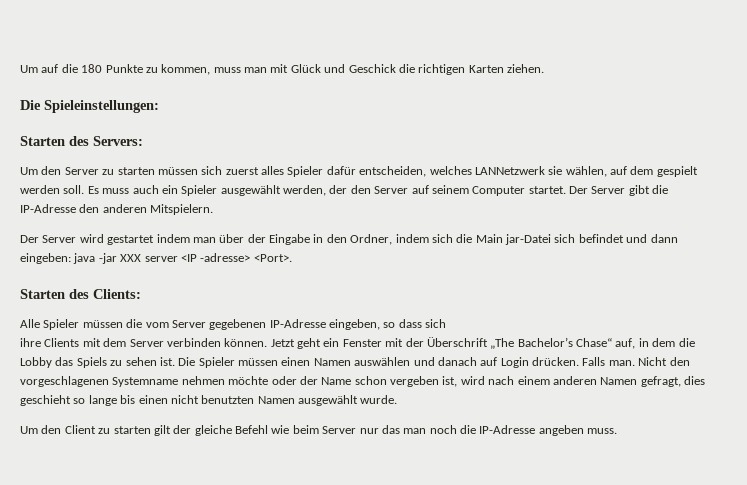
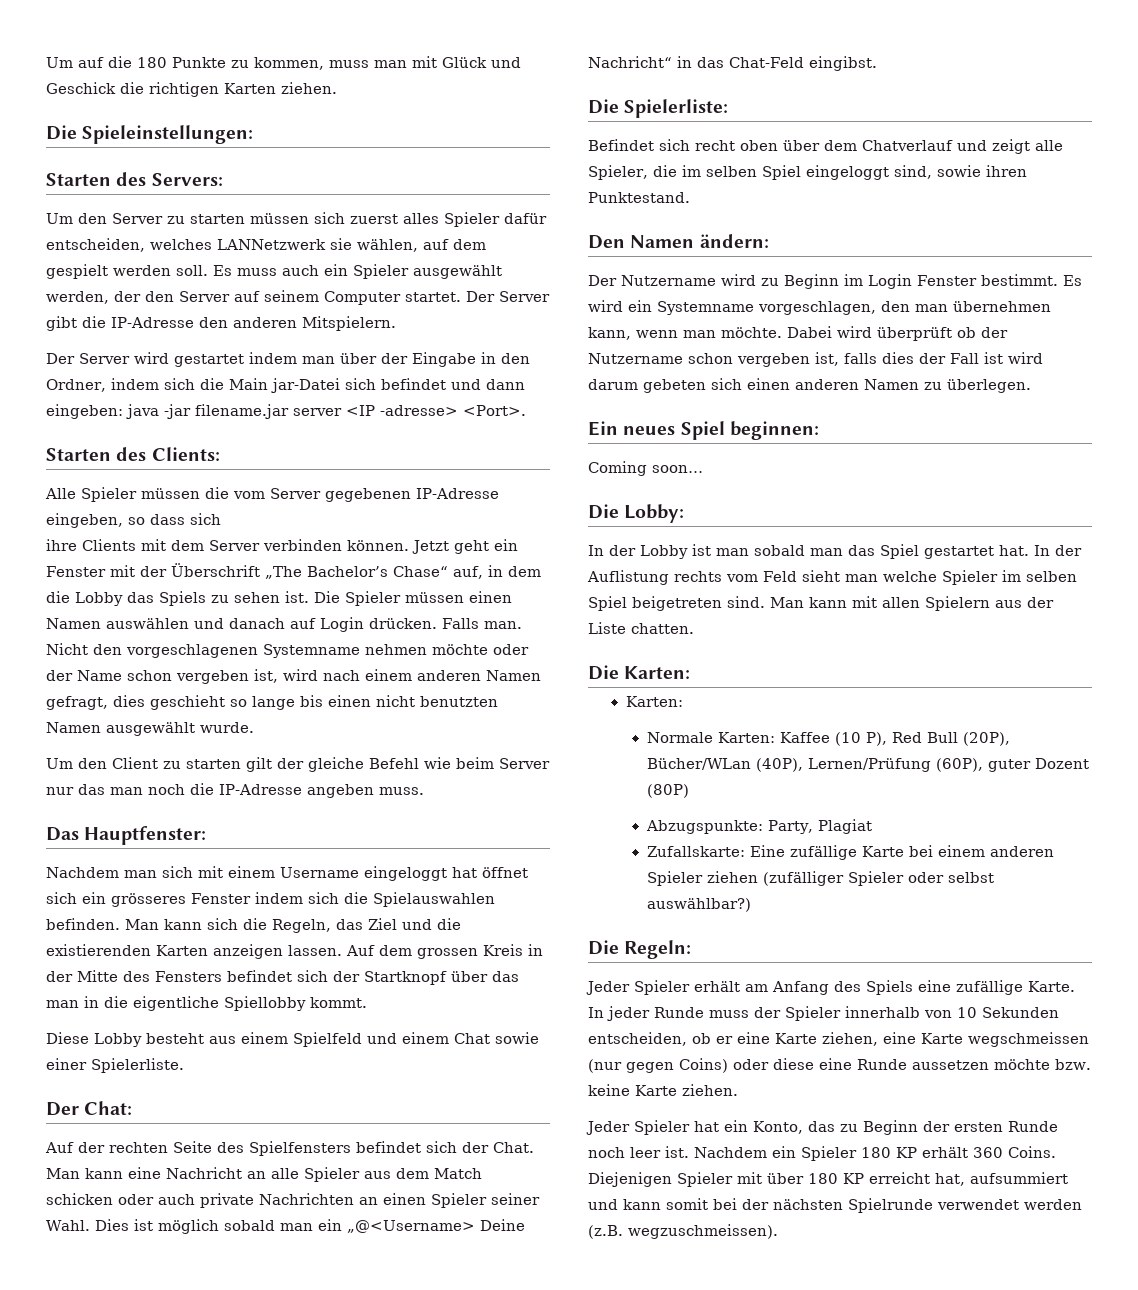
[120,254,142,262] XXX -> [195,404,289,419] filename.jar
(618, 431) none -> [46,826,207,845] [46,866,528,881] [46,892,495,907] [46,918,461,933] [46,944,543,959] [46,970,519,985] [46,996,367,1011] [46,1032,539,1047] [46,1058,184,1073] [46,1101,133,1116] [45,1141,534,1156] [46,1167,482,1182] [46,1193,540,1208] [46,1219,525,1234] [588,56,877,71] [588,99,729,118] [588,139,1063,154] [588,165,1027,180] [588,192,690,203] [588,234,769,249] [588,274,1082,289] [588,300,1051,315] [588,326,1008,341] [588,352,1043,367] [588,378,1031,393] [588,421,819,440] [588,461,703,476] [588,504,685,523] [588,544,1082,559] [587,570,1077,585] [588,596,1054,611] [588,622,694,634] [588,665,691,680] [625,696,683,707] [646,732,1010,746] [646,758,1089,772] [646,784,689,798] [645,819,872,834] [646,845,1054,860] [646,871,994,886] [646,898,751,912] [588,940,692,959] [586,980,1075,995] [588,1006,1059,1021] [588,1032,1089,1047] [588,1058,1091,1073] [588,1084,738,1096] [586,1120,1058,1135] [588,1146,1056,1161] [588,1172,1068,1187] [588,1198,1082,1213] [588,1224,778,1239] // Das Hauptfenster: // Nachdem man sich mit einem Username eingeloggt hat öffnet sich ein grösseres Fenster indem sich die Spielauswahlen befinden. Man kann sich die Regeln, das Ziel und die existierenden Karten anzeigen lassen. Auf dem grossen Kreis in der Mitte des Fensters befindet sich der Startknopf über das man in die eigentliche Spiellobby kommt. // Diese Lobby besteht aus einem Spielfeld und einem Chat sowie einer Spielerliste. // Der Chat: // Auf der rechten Seite des Spielfensters befindet sich der Chat. Man kann eine Nachricht an alle Spieler aus dem Match schicken oder auch private Nachrichten an einen Spieler seiner Wahl. Dies ist möglich sobald man ein „@<Username> Deine Nachricht“ in das Chat-Feld eingibst. // Die Spielerliste: // Befindet sich recht oben über dem Chatverlauf und zeigt alle Spieler, die im selben Spiel eingeloggt sind, sowie ihren Punktestand. // Den Namen ändern: // Der Nutzername wird zu Beginn im Login Fenster bestimmt. Es wird ein Systemname vorgeschlagen, den man übernehmen kann, wenn man möchte. Dabei wird überprüft ob der Nutzername schon vergeben ist, falls dies der Fall ist wird darum gebeten sich einen anderen Namen zu überlegen. // Ein neues Spiel beginnen: // Coming soon… // Die Lobby: // In der Lobby ist man sobald man das Spiel gestartet hat. In der Auflistung rechts vom Feld sieht man welche Spieler im selben Spiel beigetreten sind. Man kann mit allen Spielern aus der Liste chatten. // Die Karten: // Karten: // Normale Karten: Kaffee (10 P), Red Bull (20P), Bücher/WLan (40P), Lernen/Prüfung (60P), guter Dozent (80P) // Abzugspunkte: Party, Plagiat // Zufallskarte: Eine zufällige Karte bei einem anderen Spieler ziehen (zufälliger Spieler oder selbst auswählbar?) // Die Regeln: // Jeder Spieler erhält am Anfang des Spiels eine zufällige Karte. In jeder Runde muss der Spieler innerhalb von 10 Sekunden entscheiden, ob er eine Karte ziehen, eine Karte wegschmeissen (nur gegen Coins) oder diese eine Runde aussetzen möchte bzw. keine Karte ziehen. // Jeder Spieler hat ein Konto, das zu Beginn der ersten Runde noch leer ist. Nachdem ein Spieler 180 KP erhält 360 Coins. Diejenigen Spieler mit über 180 KP erreicht hat, aufsummiert und kann somit bei der nächsten Spielrunde verwendet werden (z.B. wegzuschmeissen).

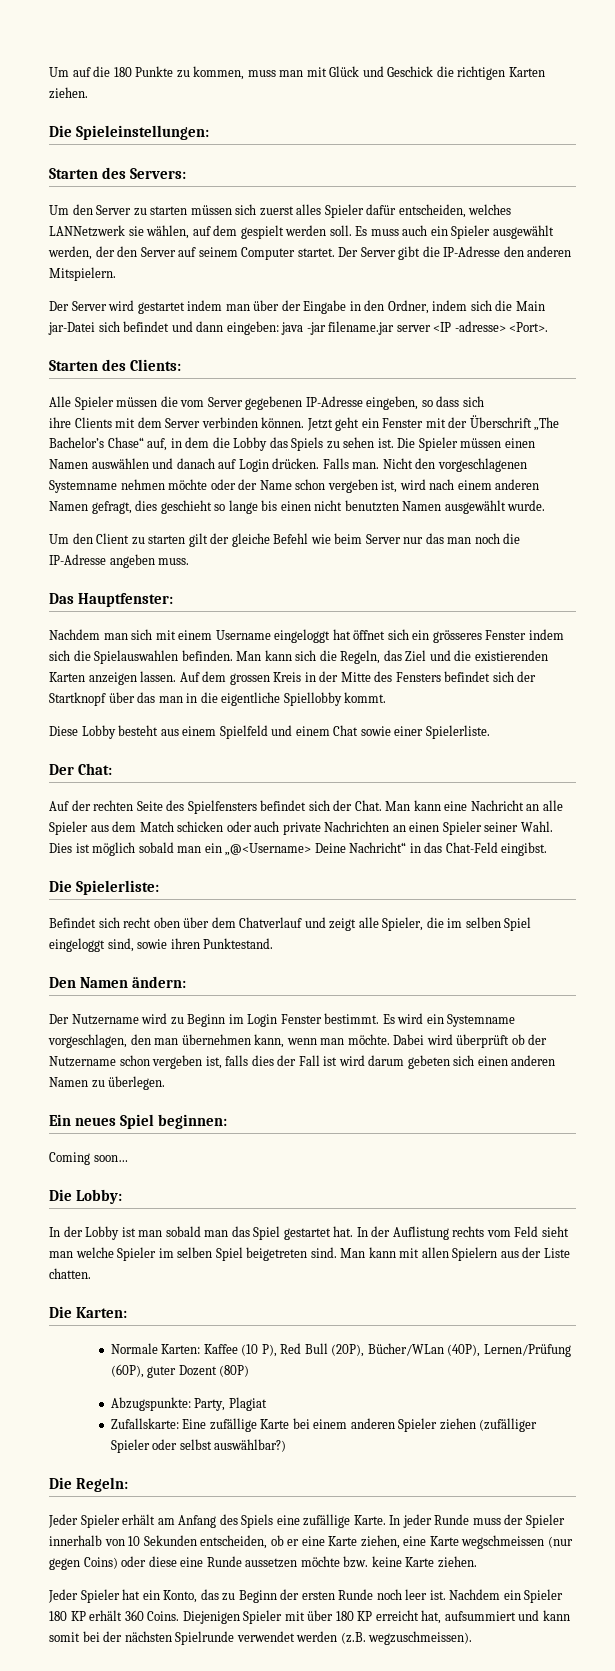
[625,696,683,707] // Karten: -> (128, 1312) none

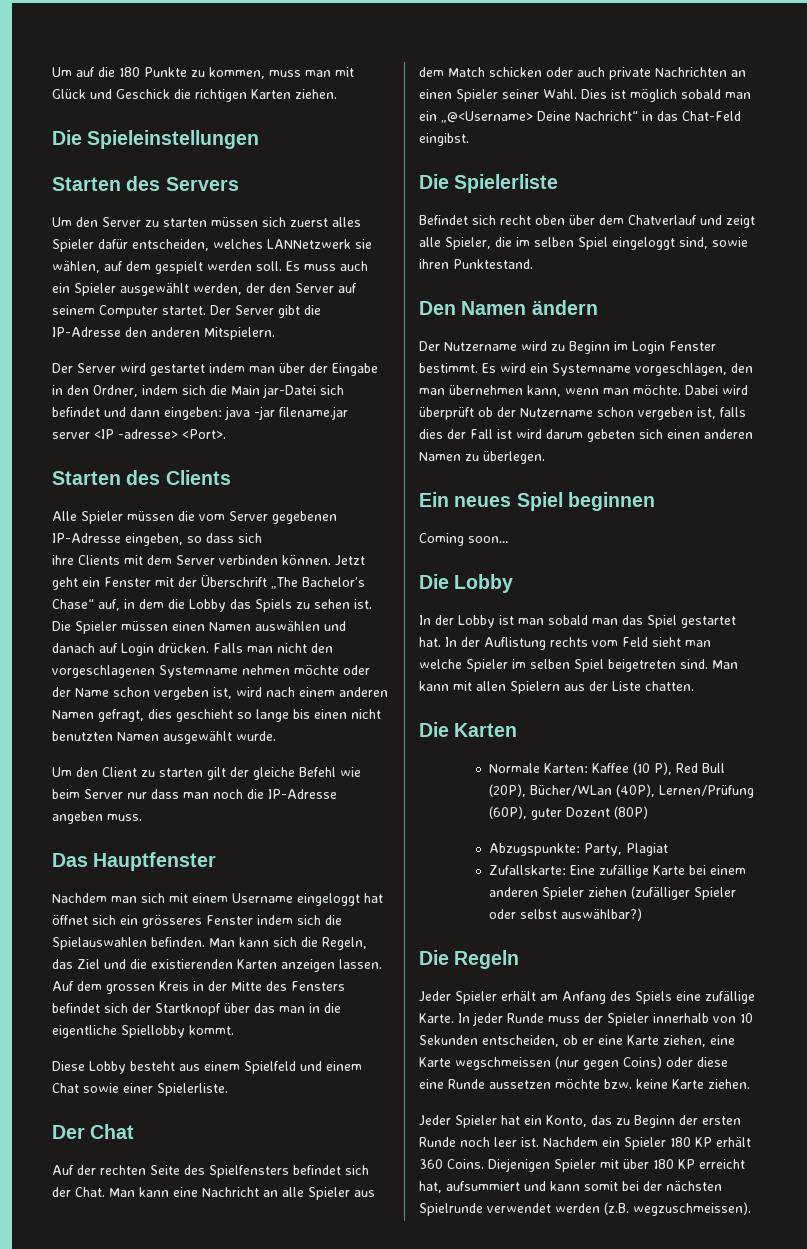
[76,125,210,140] [49,167,187,179] Spieleinstellungen: // Starten des Servers: -> [87,130,260,149] [52,176,239,191] Spieleinstellungen // Starten des Servers
[130,359,182,371] Clients: -> [165,470,231,485] Clients
[352,458,413,469] man. Nicht -> [247,643,307,653] man nicht
[425,533,444,544] das -> [151,789,179,799] dass
[78,593,174,607] Hauptfenster: -> [93,852,217,871] Hauptfenster
[78,763,113,775] Chat: -> [90,1124,135,1139] Chat
[76,880,160,895] Spielerliste: -> [454,174,559,193] Spielerliste
[132,976,187,988] ändern: -> [531,300,598,315] ändern
[158,1114,228,1129] beginnen: -> [567,492,655,511] beginnen
[76,1189,123,1204] Lobby: -> [454,574,514,593] Lobby
[76,1307,128,1318] Karten: -> [454,723,518,737] Karten
[76,1477,129,1492] Regeln: -> [454,950,520,969] Regeln

